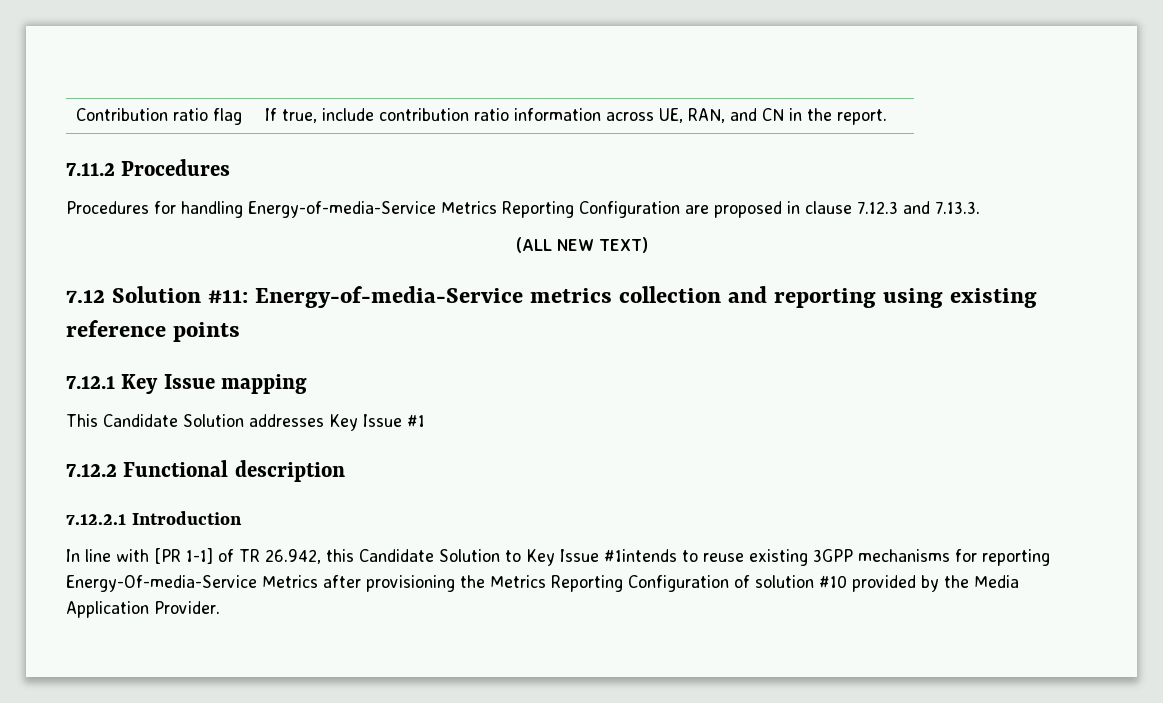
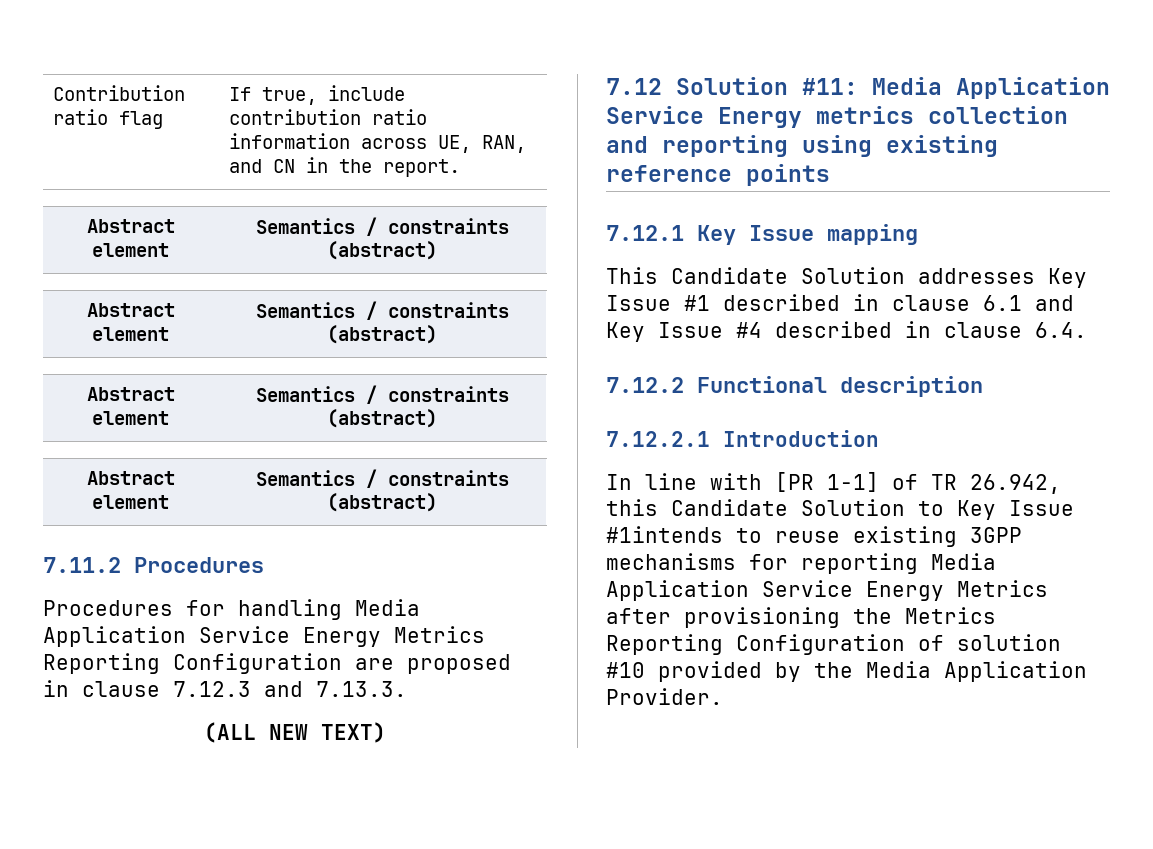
(888, 117) none -> [86,219,175,233] [92,243,169,257] [255,217,509,236] [326,241,437,260] [86,303,175,317] [92,327,169,341] [255,301,509,320] [326,325,437,344] [86,387,175,401] [92,411,169,425] [255,385,509,404] [326,409,437,428] [86,471,175,485] [92,495,169,509] [255,469,509,488] [326,493,437,512] // Abstract element | Semantics / constraints (abstract) // Abstract element | Semantics / constraints (abstract) // Abstract element | Semantics / constraints (abstract) // Abstract element | Semantics / constraints (abstract)
[248,201,436,218] Energy-of-media-Service -> [355,599,420,616] [43,626,381,647] Media Application Service Energy
[255,286,524,308] Energy-of-media-Service -> [872,77,1110,99] [606,106,802,128] Media Application Service Energy
(425, 420) none -> [723,294,1074,311] [606,321,1087,342] described in clause 6.1 and Key Issue #4 described in clause 6.4.
[66,575,257,592] Energy-Of-media-Service -> [931,553,996,570] [606,580,944,601] Media Application Service Energy

